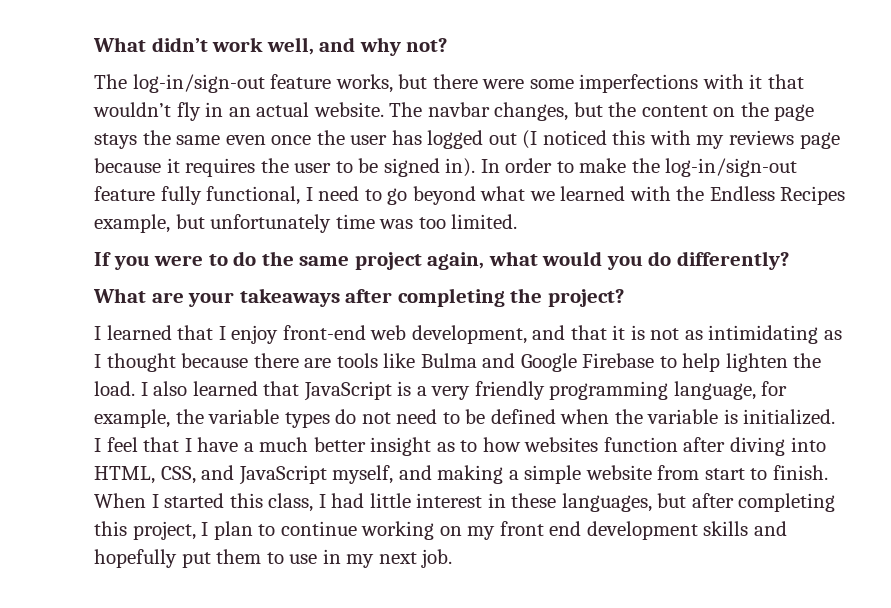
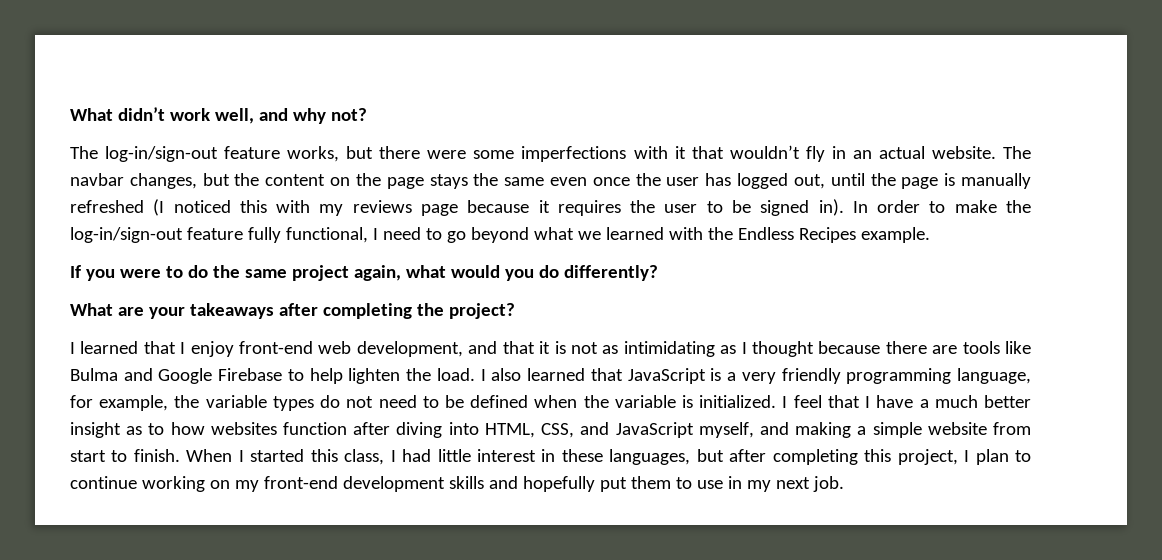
[488,133,517,145] out -> [793,173,1032,189] [70,200,144,213] out, until the page is manually refreshed
[94,214,518,233] example, but unfortunately time was too limited. -> [860,227,930,243] example.
[499,521,582,536] front end -> [263,476,338,489] front-end

